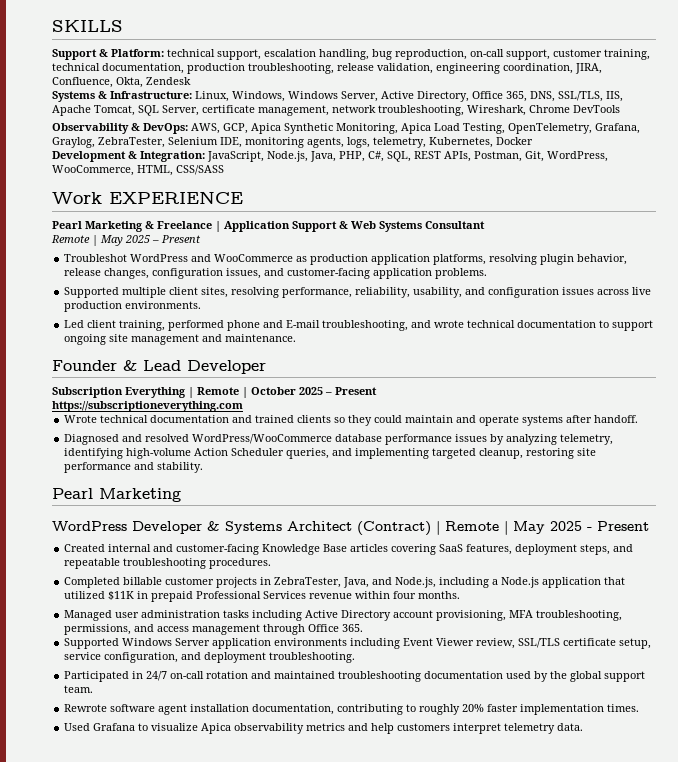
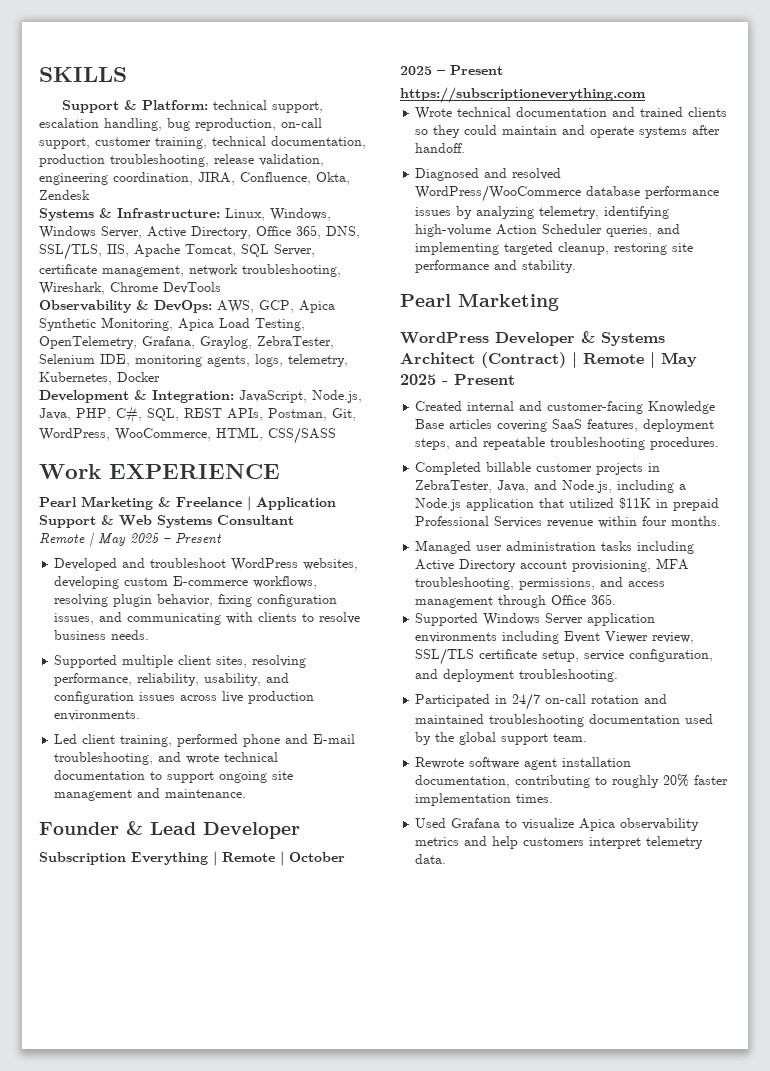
[64,254,487,265] Troubleshot WordPress and WooCommerce as production application platforms, -> [54,558,359,571] [54,576,318,589] Developed and troubleshoot WordPress websites, developing custom E-commerce workflows,
[64,268,150,279] release changes, -> [218,594,253,607] fixing
[287,268,488,279] customer-facing application problems. -> [127,612,361,625] [54,630,150,640] communicating with clients to resolve business needs.

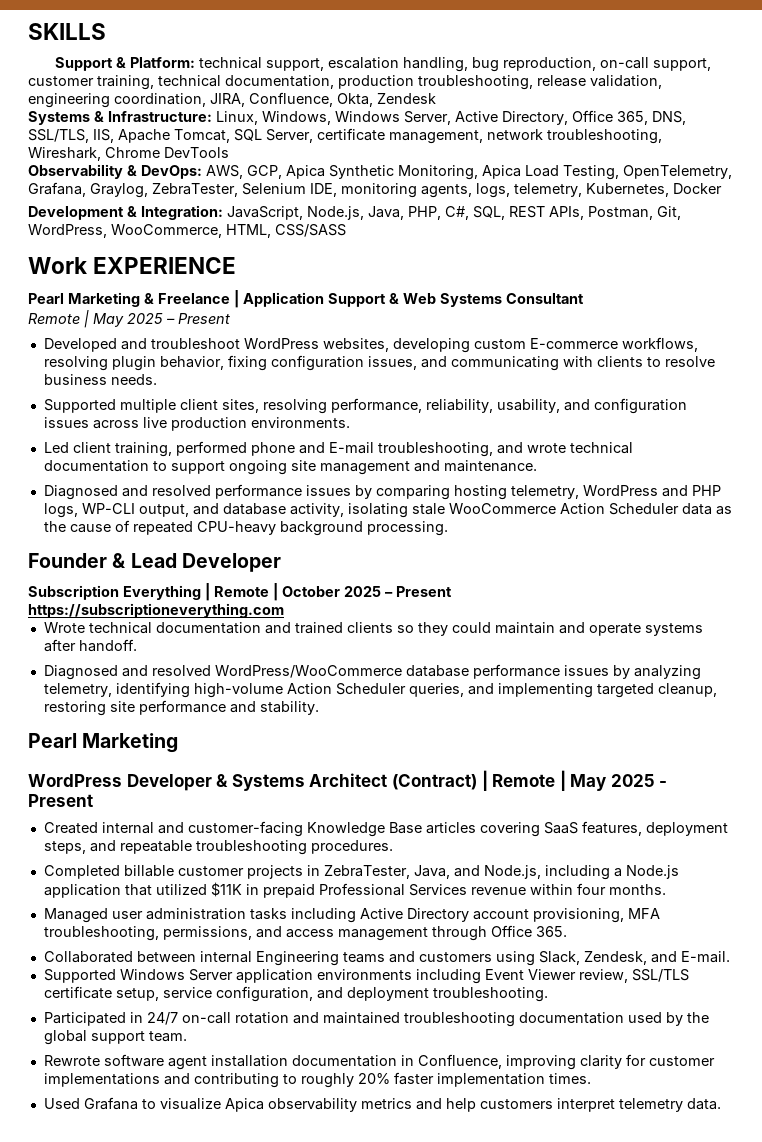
(247, 793) none -> [43,484,721,500] [43,503,732,518] [43,520,448,536] // Diagnosed and resolved performance issues by comparing hosting telemetry, WordPress and PHP logs, WP-CLI output, and database activity, isolating stale WooCommerce Action Scheduler data as the cause of repeated CPU-heavy background processing.
(617, 599) none -> [43,951,730,966] // Collaborated between internal Engineering teams and customers using Slack, Zendesk, and E-mail.
[415,775,511,788] documentation, -> [291,1054,715,1070] [43,1073,190,1087] documentation in Confluence, improving clarity for customer implementations and

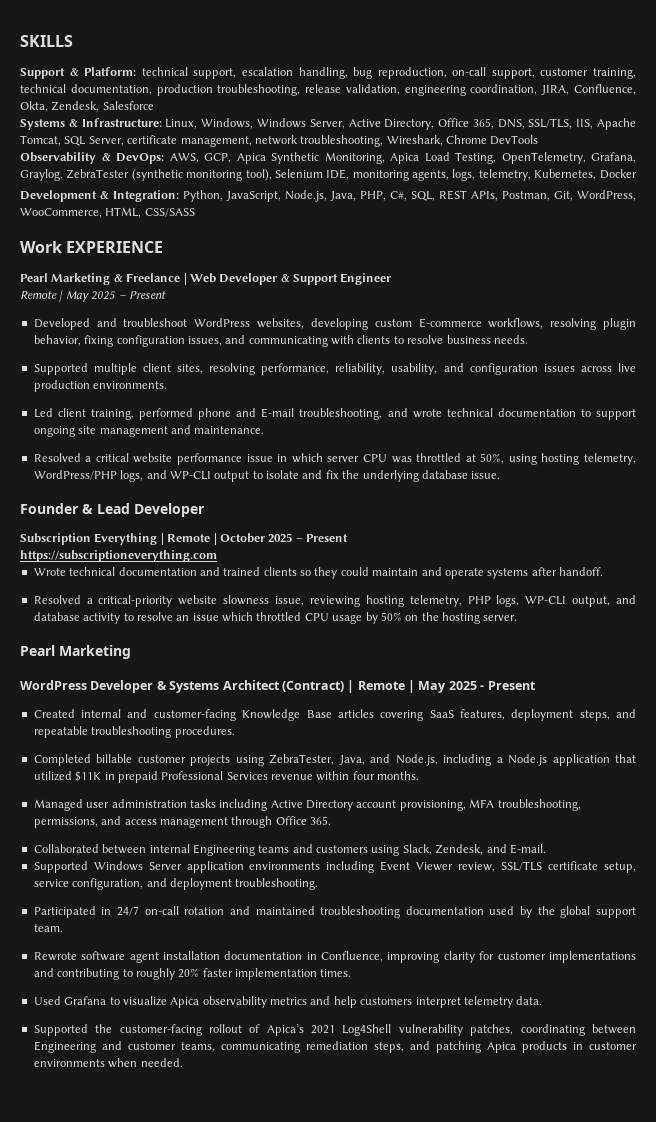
[377,93,436,104] Zendesk -> [51,101,154,112] Zendesk, Salesforce
[152,183,238,197] ZebraTester, -> [66,169,272,181] ZebraTester (synthetic monitoring tool),
(223, 212) none -> [183,190,223,202] Python,
[243,292,584,307] Application Support & Web Systems Consultant -> [189,273,392,285] Web Developer & Support Engineer
[43,484,721,500] [43,503,732,518] [43,520,448,536] Diagnosed and resolved performance issues by comparing hosting telemetry, WordPress and PHP logs, WP-CLI output, and database activity, isolating stale WooCommerce Action Scheduler data as the cause of repeated CPU-heavy background processing. -> [33,453,636,465] [33,470,501,482] Resolved a critical website performance issue in which server CPU was throttled at 50%, using hosting telemetry, WordPress/PHP logs, and WP-CLI output to isolate and fix the underlying database issue.
[43,664,701,680] [43,682,717,698] [43,700,319,716] Diagnosed and resolved WordPress/WooCommerce database performance issues by analyzing telemetry, identifying high-volume Action Scheduler queries, and implementing targeted cleanup, restoring site performance and stability. -> [33,595,637,607] [33,612,518,624] Resolved a critical-priority website slowness issue, reviewing hosting telemetry, PHP logs, WP-CLI output, and database activity to resolve an issue which throttled CPU usage by 50% on the hosting server.
[306,865,320,876] in -> [235,755,264,766] using
(721, 1104) none -> [33,1024,636,1036] [33,1041,637,1053] [33,1058,183,1068] // Supported the customer-facing rollout of Apica’s 2021 Log4Shell vulnerability patches, coordinating between Engineering and customer teams, communicating remediation steps, and patching Apica products in customer environments when needed.

